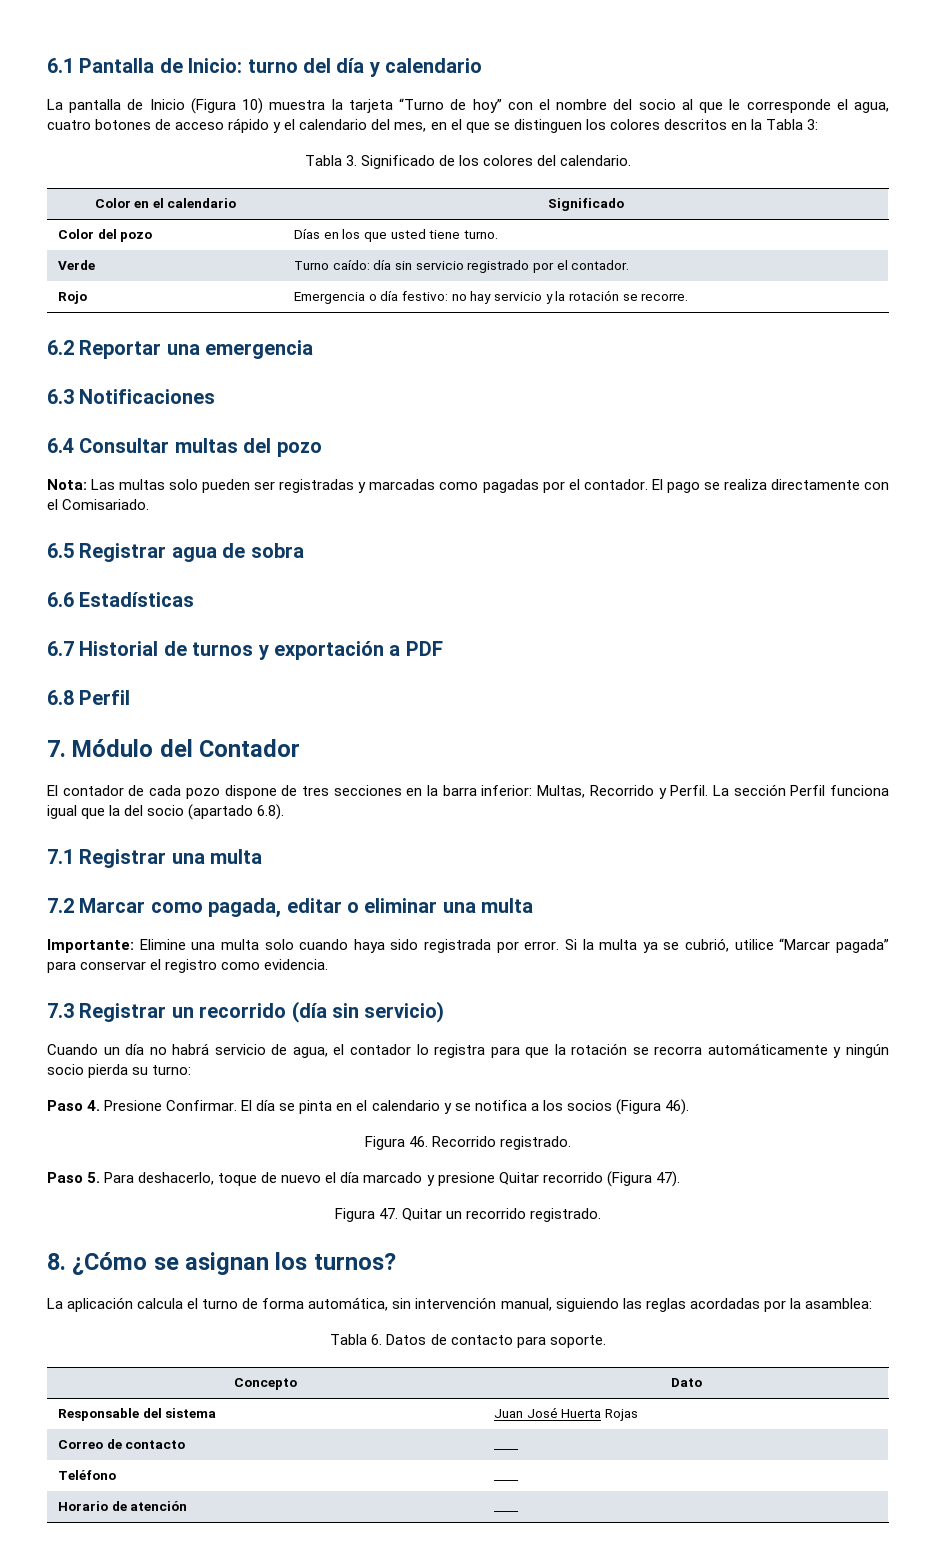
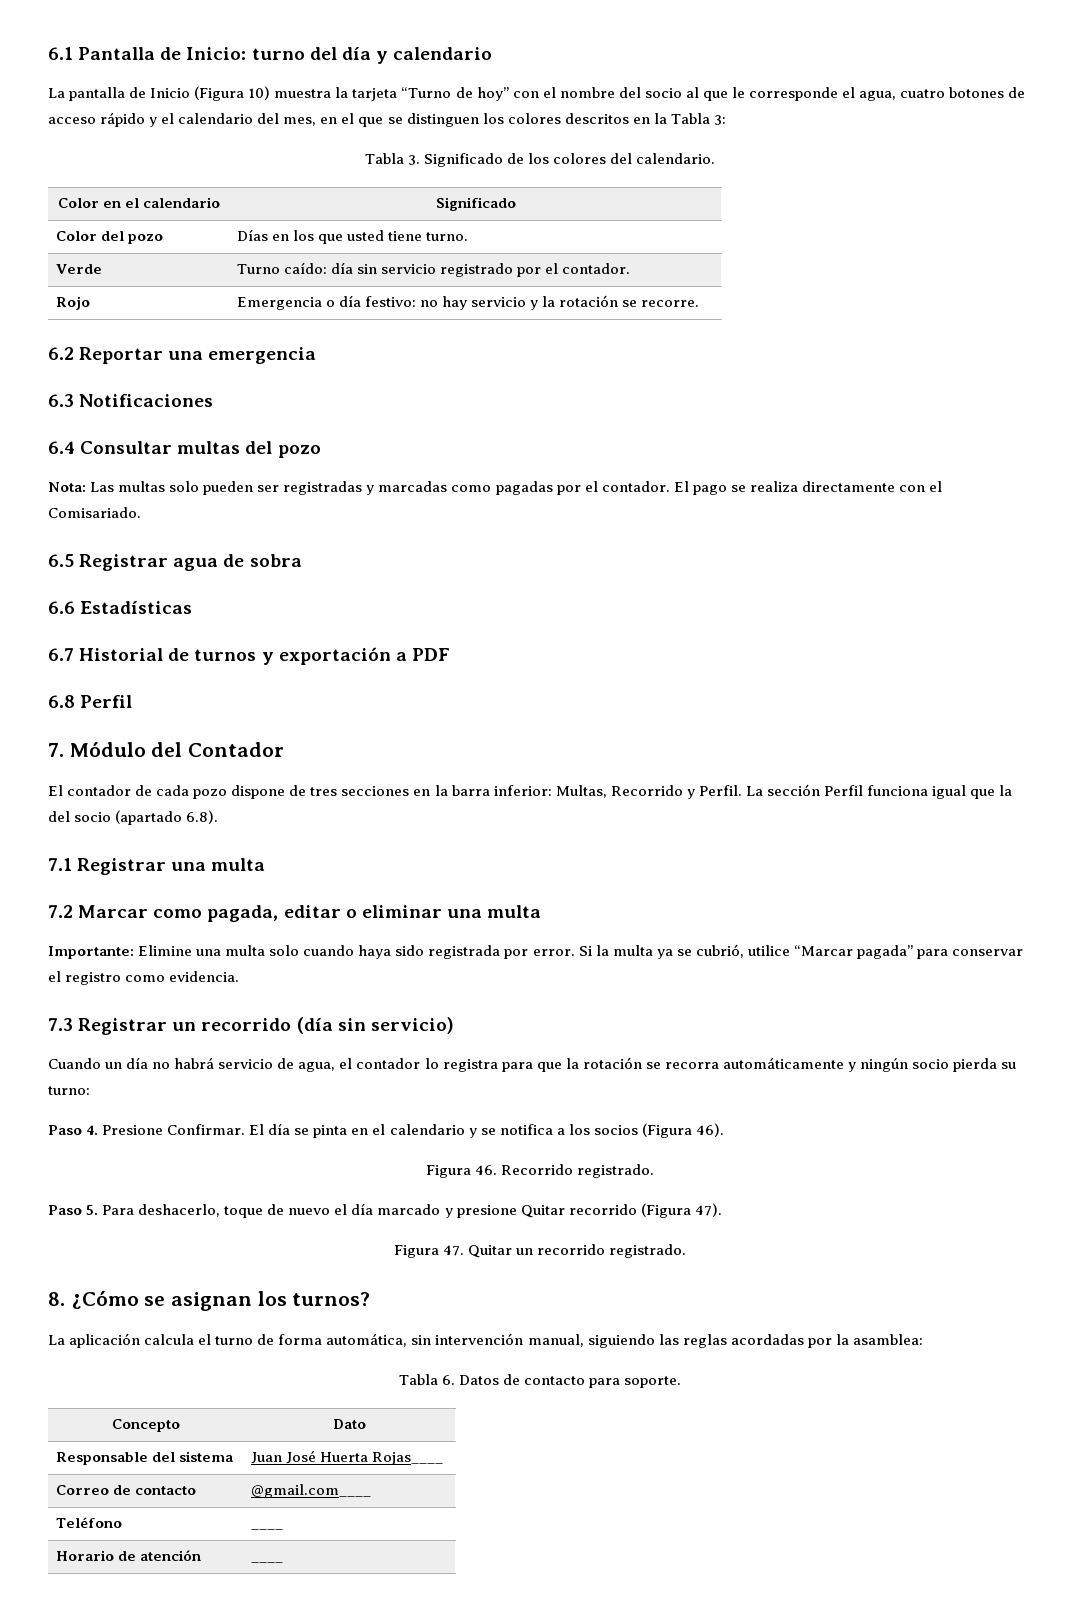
[605,1409,639,1421] Rojas -> [371,1452,443,1465] Rojas____
[494,1449,520,1450] ____ -> [250,1484,371,1498] @gmail.com____

